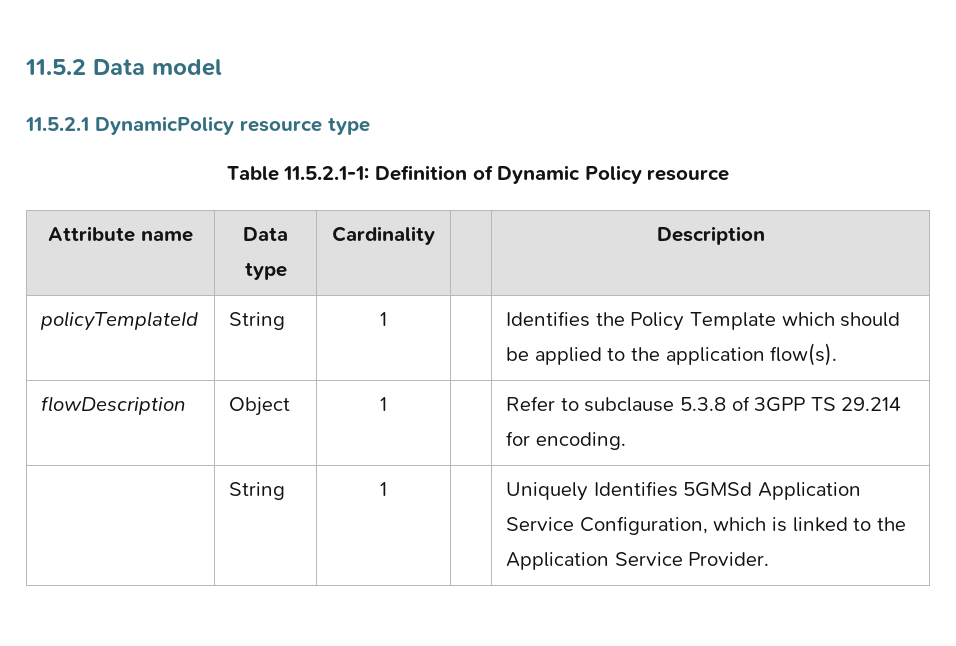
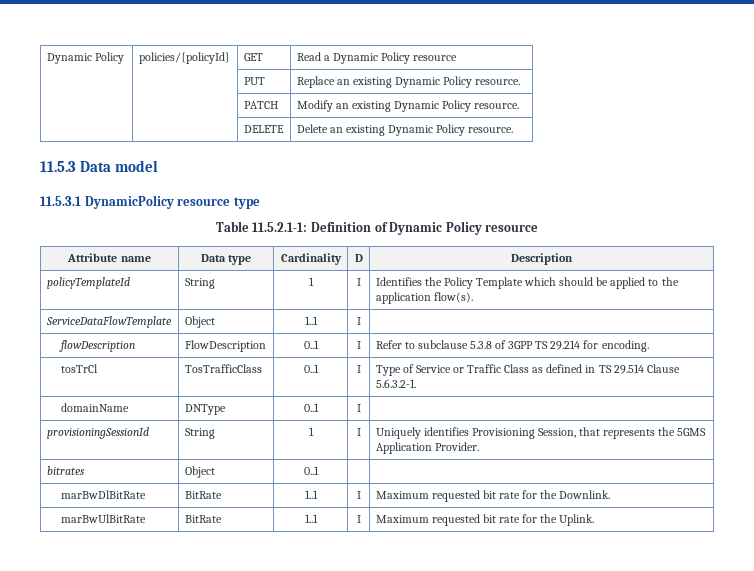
[25,59,86,75] 11.5.2 -> [46,52,124,64] [138,52,230,64] [243,53,263,61] [296,52,458,64] [243,77,265,85] [296,76,521,88] [243,101,278,109] [296,100,520,112] [243,125,284,133] [296,124,514,136] [40,161,76,172] Dynamic Policy | policies/{policyId} | GET | Read a Dynamic Policy resource // | | PUT | Replace an existing Dynamic Policy resource. // | | PATCH | Modify an existing Dynamic Policy resource. // | | DELETE | Delete an existing Dynamic Policy resource. // 11.5.3
[25,117,89,131] 11.5.2.1 -> [40,196,81,206] 11.5.3.1
(435, 235) none -> [354,254,363,262] D
(387, 319) none -> [356,278,361,286] I
[41,396,187,415] [229,397,291,416] [380,397,387,411] flowDescription | Object | 1 | -> [45,316,172,328] [184,316,215,328] [304,316,318,325] [356,317,361,325] [59,340,136,352] [184,340,266,352] [303,340,319,349] [356,341,361,349] ServiceDataFlowTemplate | Object | 1..1 | I | // flowDescription | FlowDescription | 0..1 | I
[229,482,286,500] [380,482,387,496] | String | 1 | -> [61,364,99,373] [184,364,262,373] [303,364,319,373] [356,365,361,373] [375,364,680,376] [375,379,416,388] [61,403,130,412] [184,404,226,415] [303,403,319,412] [356,404,361,412] [46,427,149,439] [184,428,215,439] [308,427,314,436] [356,428,361,436] tosTrCl | TosTrafficClass | 0..1 | I | Type of Service or Traffic Class as defined in TS 29.514 Clause 5.6.3.2-1. // domainName | DNType | 0..1 | I | // provisioningSessionId | String | 1 | I
[593,481,861,500] [506,516,906,535] [506,552,770,570] Identifies 5GMSd Application Service Configuration, which is linked to the Application Service Provider. -> [423,427,707,439] [375,442,479,454] [46,466,85,475] [184,466,215,478] [303,466,319,475] [61,490,147,499] [184,491,222,499] [304,490,318,499] [356,491,361,499] [375,490,611,502] [61,514,147,523] [184,515,222,523] [304,514,318,523] [356,515,361,523] [375,514,595,526] identifies Provisioning Session, that represents the 5GMS Application Provider. // bitrates | Object | 0..1 | | // marBwDlBitRate | BitRate | 1..1 | I | Maximum requested bit rate for the Downlink. // marBwUlBitRate | BitRate | 1..1 | I | Maximum requested bit rate for the Uplink.

